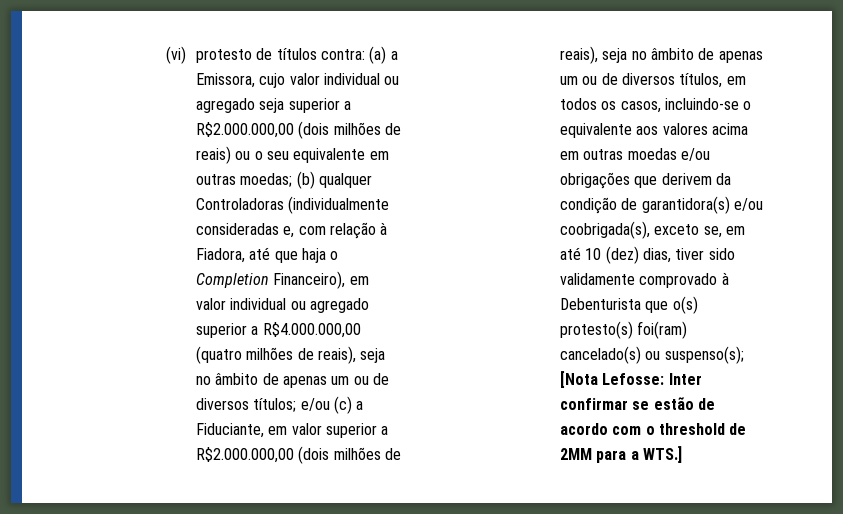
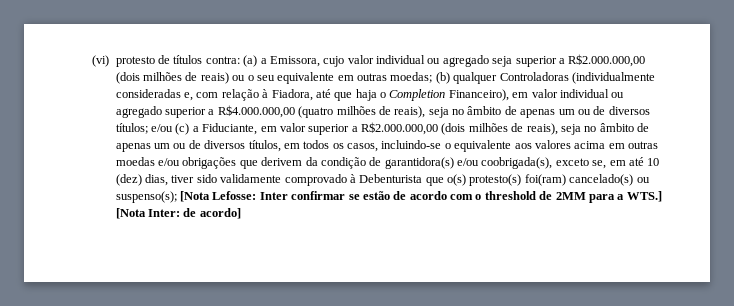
(683, 454) none -> [115,208,241,219] [Nota Inter: de acordo]

